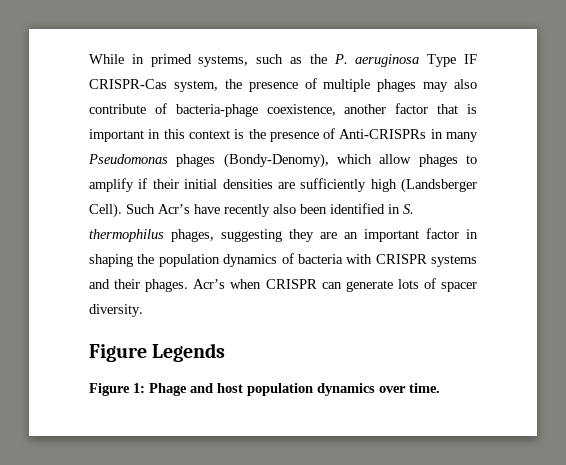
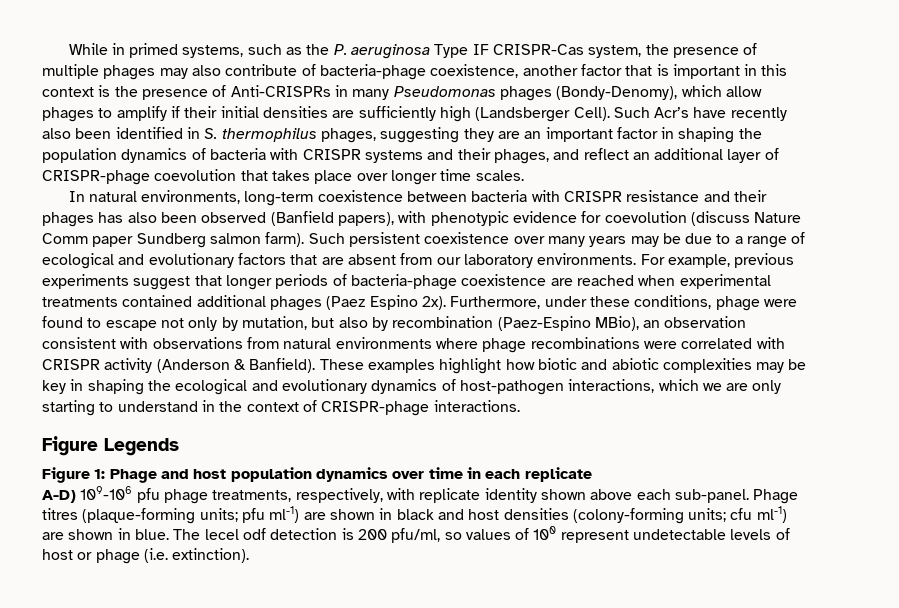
[145,278,478,292] [89,304,143,317] phages. Acr’s when CRISPR can generate lots of spacer diversity. -> [493,148,779,164] [42,169,524,185] [68,190,768,206] [42,211,802,227] [42,232,806,248] [42,253,795,269] [42,274,771,290] [42,295,797,311] [42,316,747,331] [42,337,785,353] [42,358,807,374] [42,379,782,395] [42,400,520,416] phages, and reflect an additional layer of CRISPR-phage coevolution that takes place over longer time scales. // In natural environments, long-term coexistence between bacteria with CRISPR resistance and their phages has also been observed (Banfield papers), with phenotypic evidence for coevolution (discuss Nature Comm paper Sundberg salmon farm). Such persistent coexistence over many years may be due to a range of ecological and evolutionary factors that are absent from our laboratory environments. For example, previous experiments suggest that longer periods of bacteria-phage coexistence are reached when experimental treatments contained additional phages (Paez Espino 2x). Furthermore, under these conditions, phage were found to escape not only by mutation, but also by recombination (Paez-Espino MBio), an observation consistent with observations from natural environments where phage recombinations were correlated with CRISPR activity (Anderson & Banfield). These examples highlight how biotic and abiotic complexities may be key in shaping the ecological and evolutionary dynamics of host-pathogen interactions, which we are only starting to understand in the context of CRISPR-phage interactions.
[409,383,440,393] time. -> [428,467,592,482] [42,486,799,504] [42,506,787,524] [42,526,790,543] [42,548,250,564] time in each replicate // A-D) 109-106 pfu phage treatments, respectively, with replicate identity shown above each sub-panel. Phage titres (plaque-forming units; pfu ml-1) are shown in black and host densities (colony-forming units; cfu ml-1) are shown in blue. The lecel odf detection is 200 pfu/ml, so values of 100 represent undetectable levels of host or phage (i.e. extinction).

